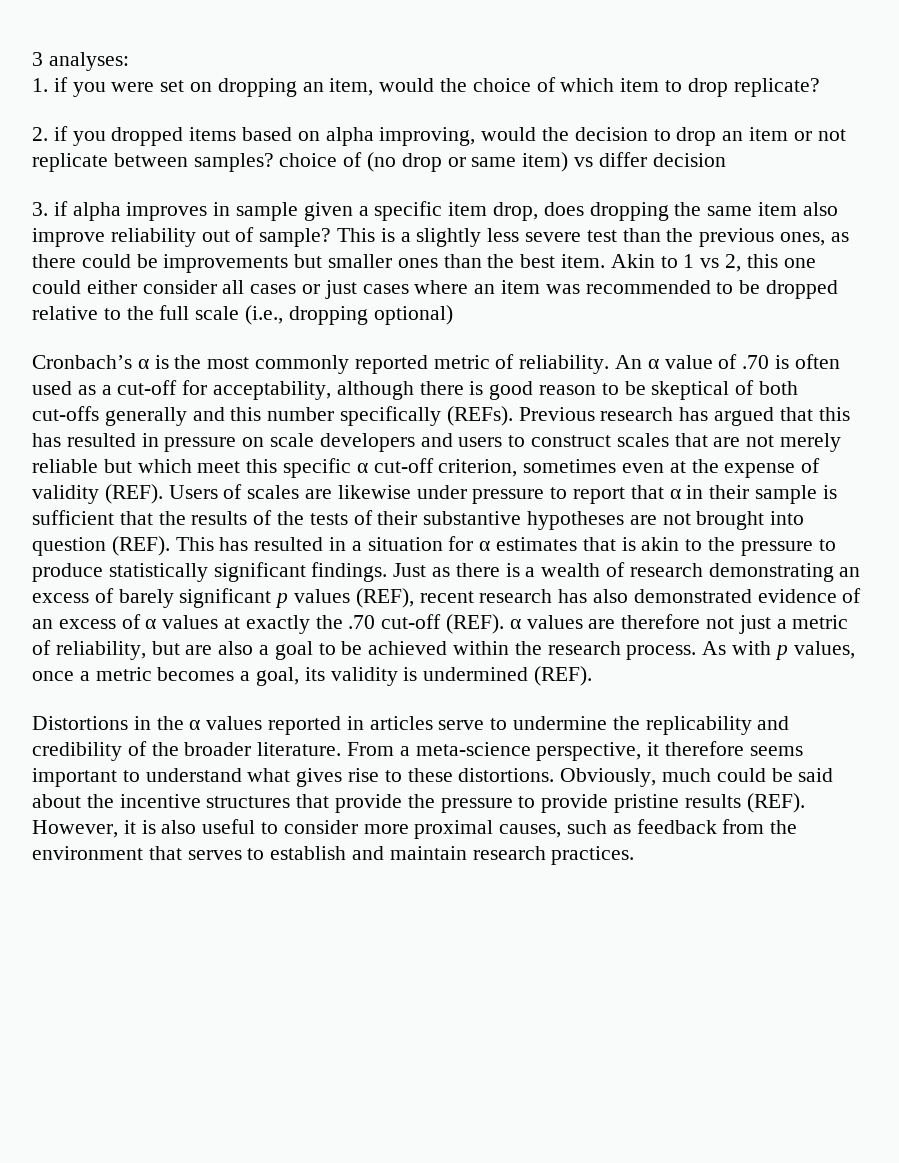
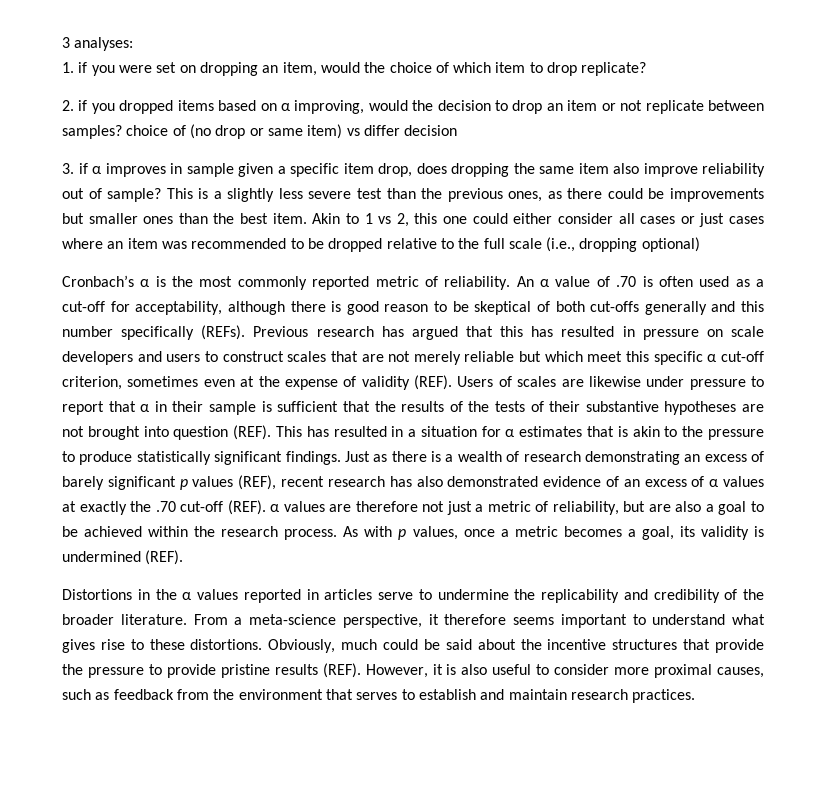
[325,127,374,146] alpha -> [280,103,290,111] α
[72,202,121,221] alpha -> [92,166,101,174] α

